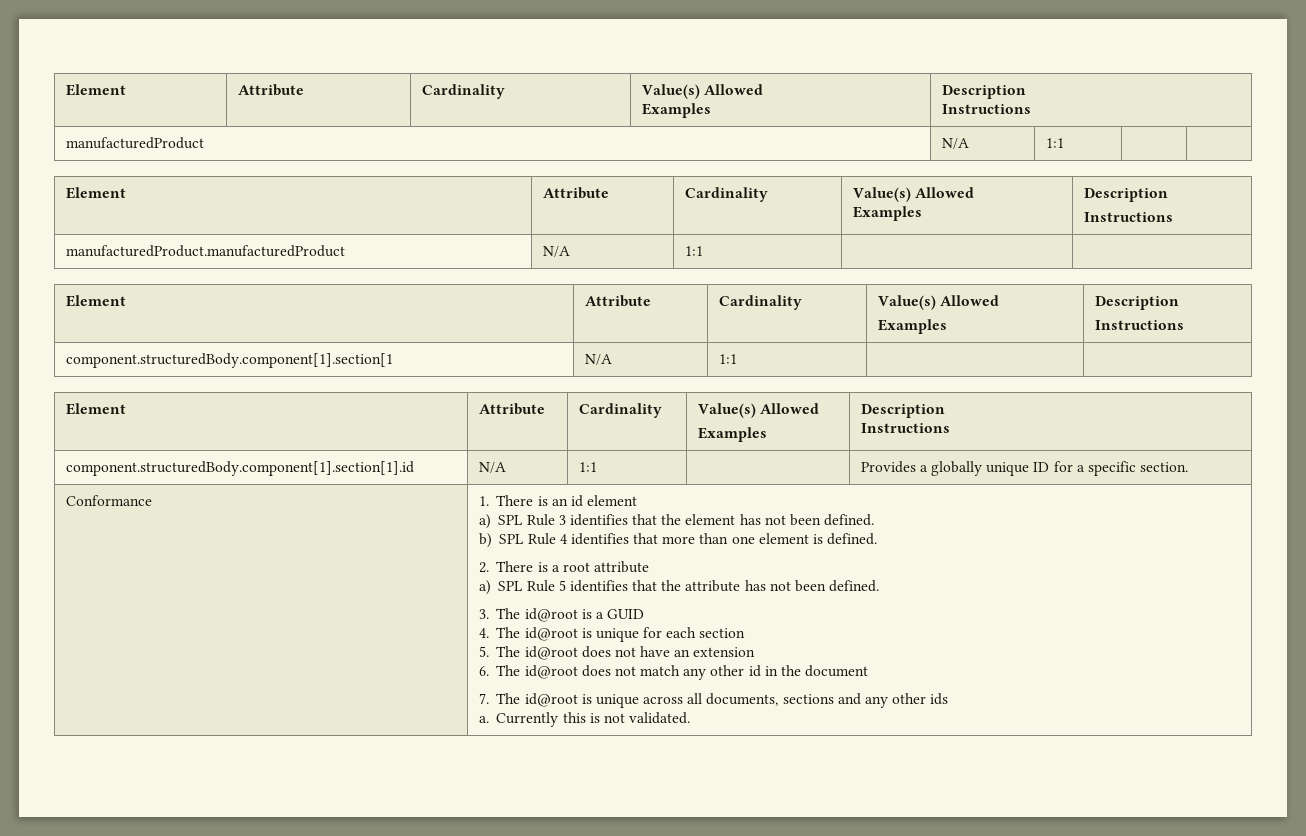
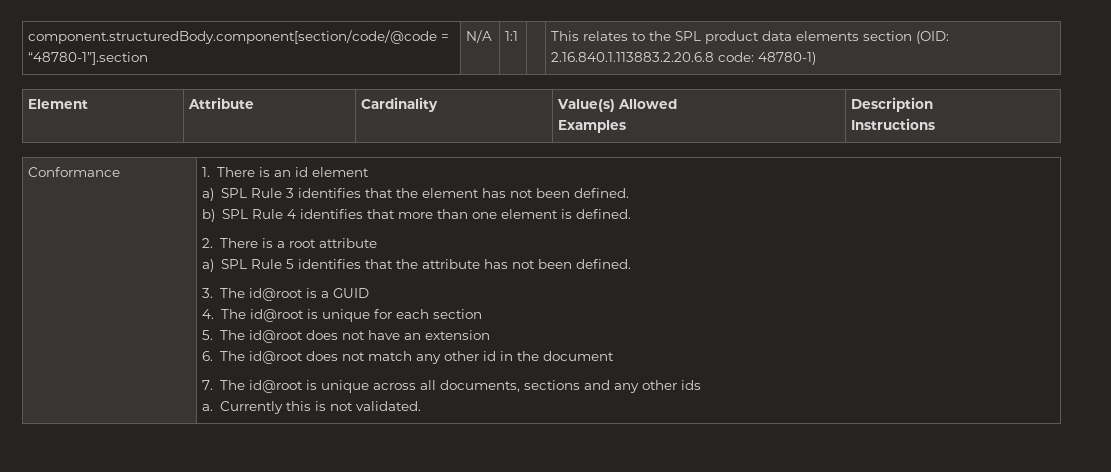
[65,84,126,96] [237,84,304,96] [421,84,505,99] [641,84,763,99] [641,103,711,118] [941,85,1026,99] [941,104,1031,114] [65,137,204,149] [941,138,969,149] [1045,138,1064,148] [65,187,126,199] [542,187,609,199] [684,187,768,202] [852,187,974,202] [852,206,922,221] [1083,188,1168,202] [1083,212,1173,222] [65,245,345,257] [542,246,570,257] [684,246,703,256] [65,295,126,307] [584,295,651,307] [718,295,802,310] [877,295,999,310] [877,319,947,334] [1094,296,1179,310] [1094,320,1184,330] [65,353,393,368] [584,354,612,365] [718,354,737,364] [65,403,126,415] [478,403,545,415] [578,403,662,418] [697,403,819,418] [697,427,767,442] [860,404,945,418] [860,423,950,433] [65,461,414,476] [478,462,506,473] [578,462,597,472] [860,461,1189,476] Element | Attribute | Cardinality | Value(s) Allowed // Examples | Description // Instructions // manufacturedProduct | N/A | 1:1 | | // Element | Attribute | Cardinality | Value(s) Allowed // Examples | Description // Instructions // manufacturedProduct.manufacturedProduct | N/A | 1:1 | | // Element | Attribute | Cardinality | Value(s) Allowed // Examples | Description // Instructions // component.structuredBody.component[1].section[1 | N/A | 1:1 | | // Element | Attribute | Cardinality | Value(s) Allowed // Examples | Description // Instructions // component.structuredBody.component[1].section[1].id | N/A | 1:1 | | Provides a globally unique ID for a specific section. -> [28,30,450,44] [28,52,149,65] [466,30,493,43] [505,31,519,41] [551,31,950,44] [551,52,817,65] [28,99,89,109] [188,97,255,109] [361,97,439,112] [557,99,678,112] [558,120,627,133] [851,97,934,112] [851,118,936,130] component.structuredBody.component[section/code/@code = “48780-1”].section | N/A | 1:1 | | This relates to the SPL product data elements section (OID: 2.16.840.1.113883.2.20.6.8 code: 48780-1) // Element | Attribute | Cardinality | Value(s) Allowed // Examples | Description // Instructions

